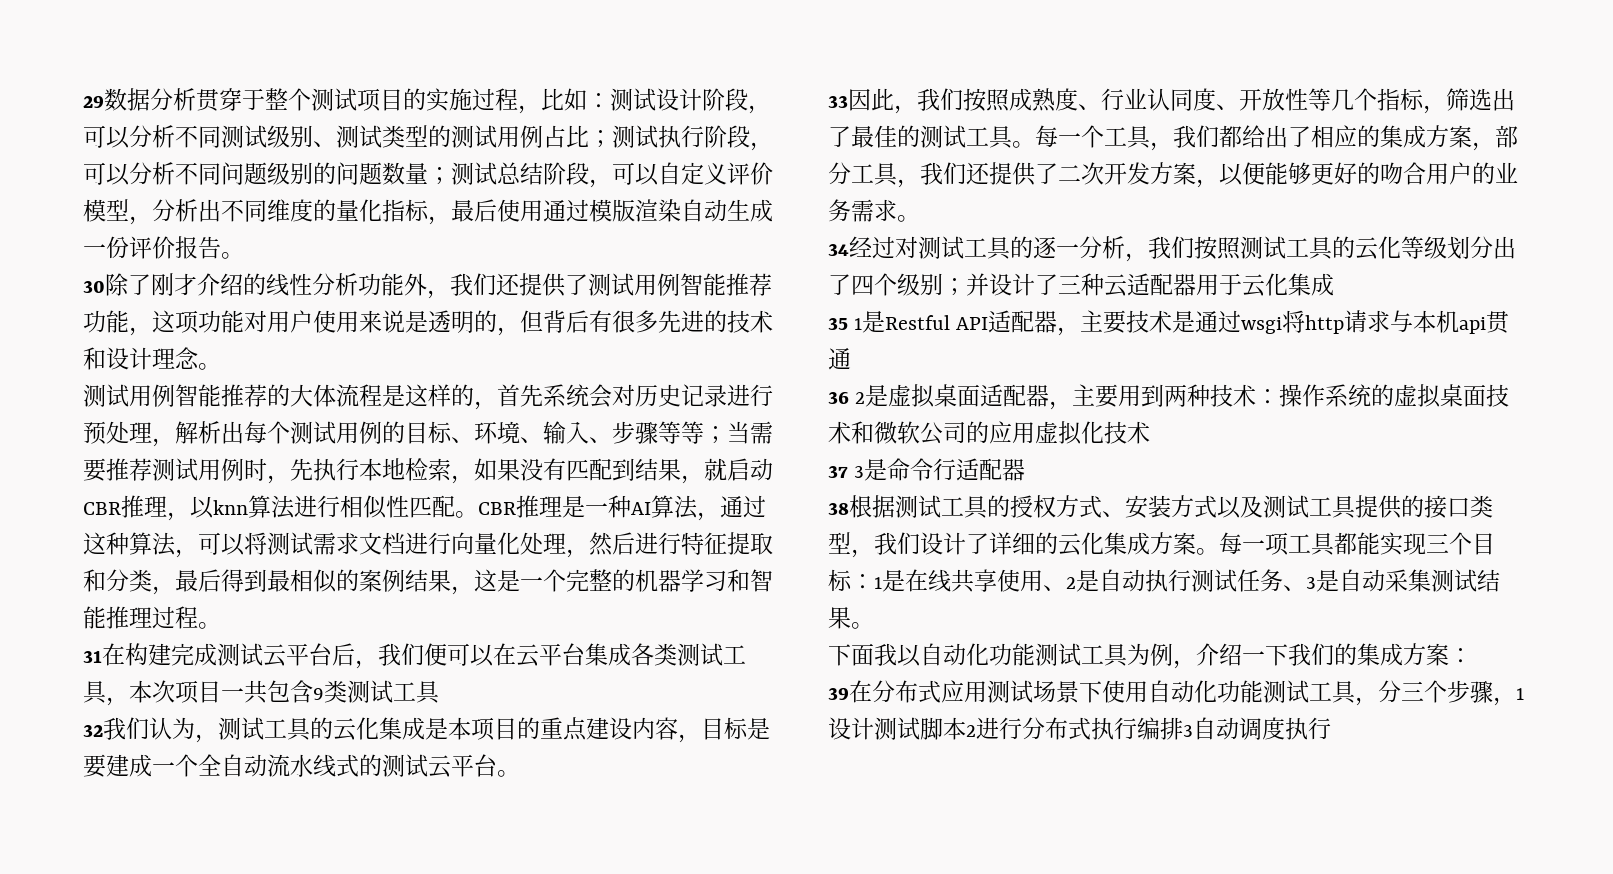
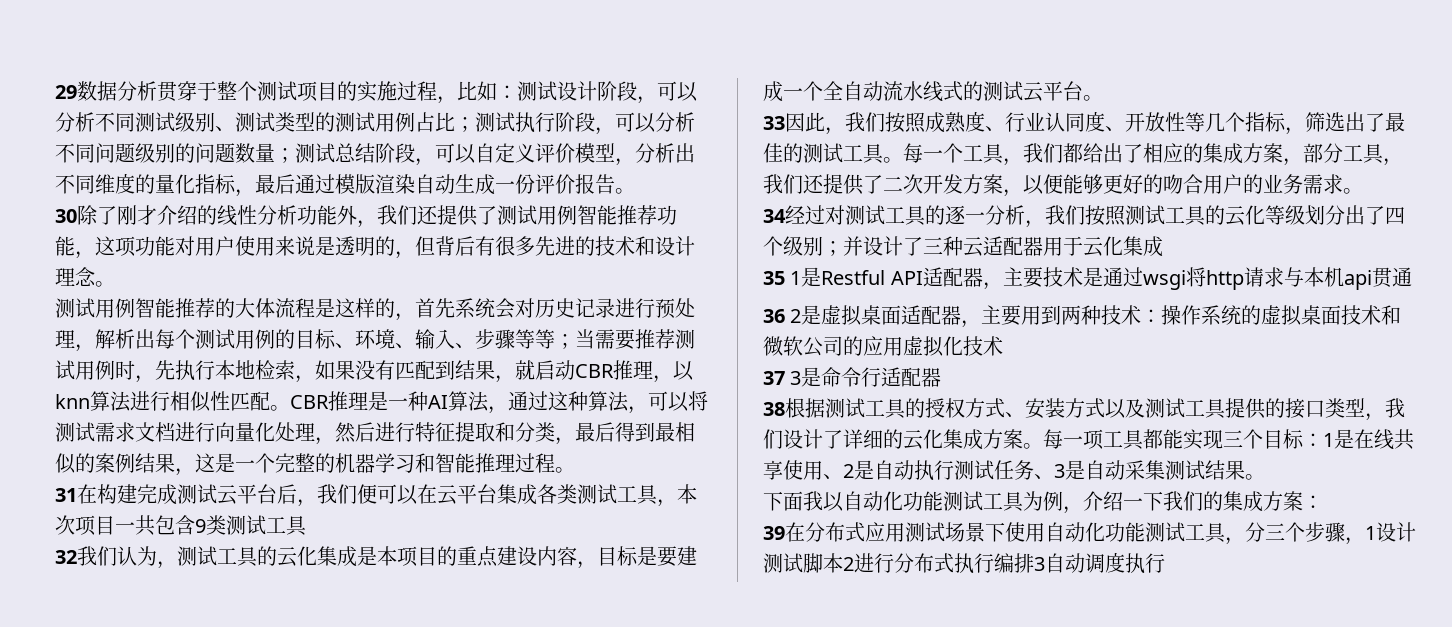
[497,199,543,222] 使用 -> (295, 184) none

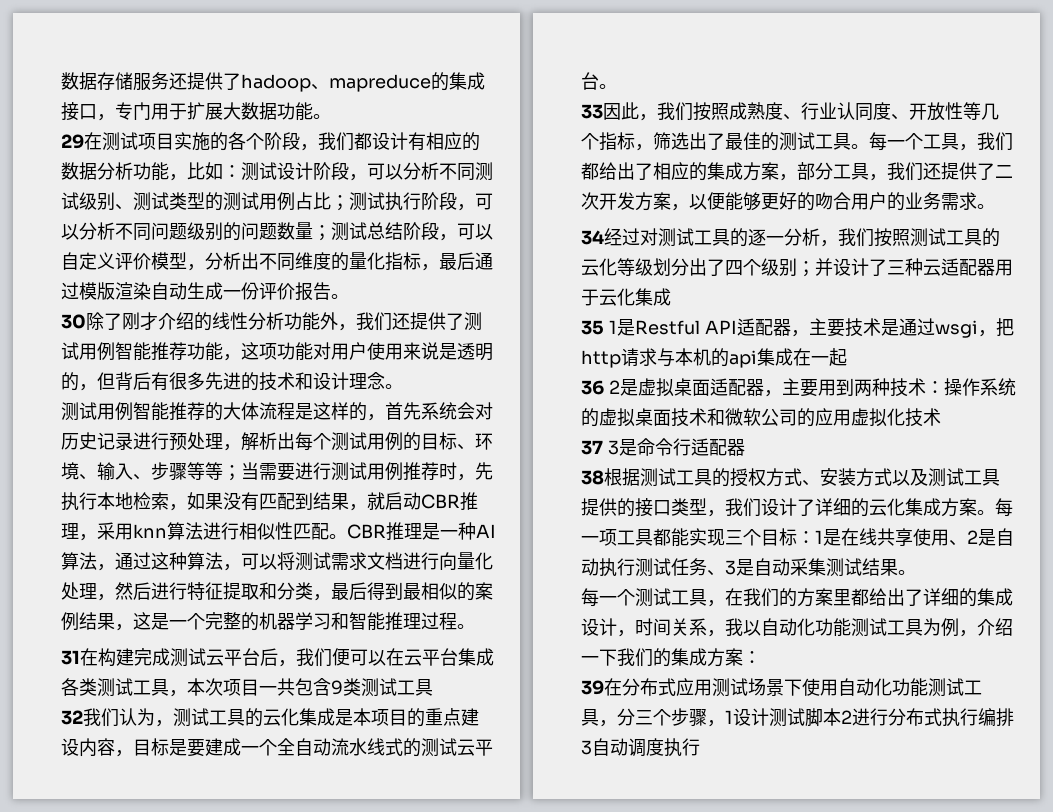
[55,81,437,102] 29数据分析贯穿于整个测试项目的实施过程 -> [61,72,485,92] [61,102,331,121] [61,132,480,151] [61,162,169,181] 数据存储服务还提供了hadoop、mapreduce的集成接口，专门用于扩展大数据功能。 // 29在测试项目实施的各个阶段，我们都设计有相应的数据分析功能
[635,329,695,349] [55,360,115,380] 推荐测试用例 -> [295,462,439,481] 进行测试用例推荐
[673,361,694,381] 以 -> [97,522,133,540] 采用
[1185,267,1206,287] 将 -> [977,318,1014,337] ，把
[1343,267,1412,290] api贯通 -> [711,348,847,368] 的api集成在一起
[763,491,803,511] 下面 -> [581,588,1013,607] [581,618,725,637] 每一个测试工具，在我们的方案里都给出了详细的集成设计，时间关系，

